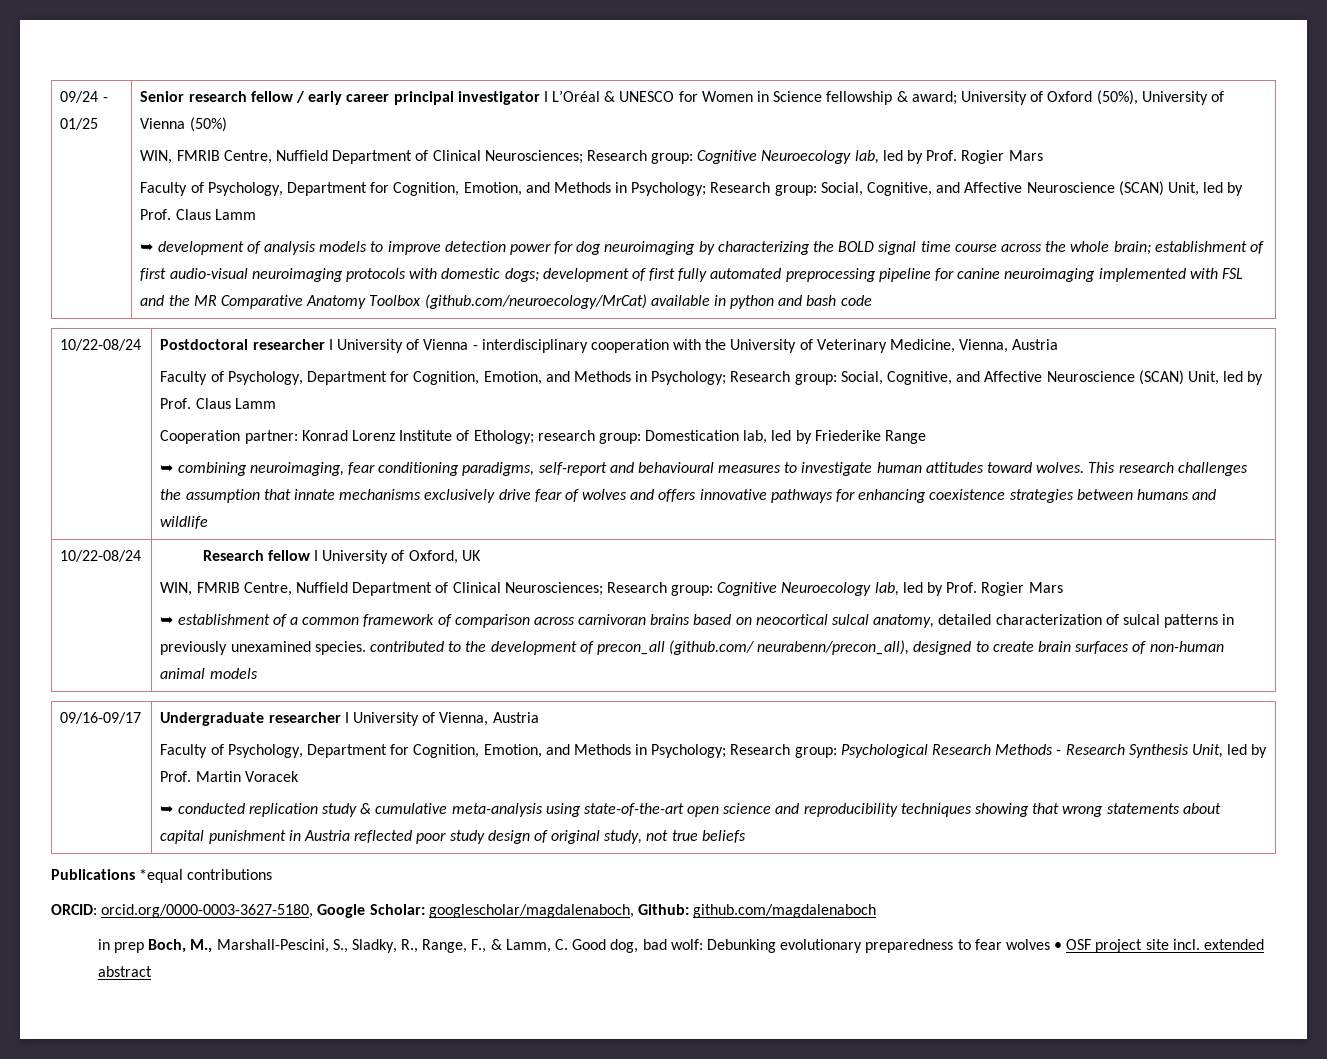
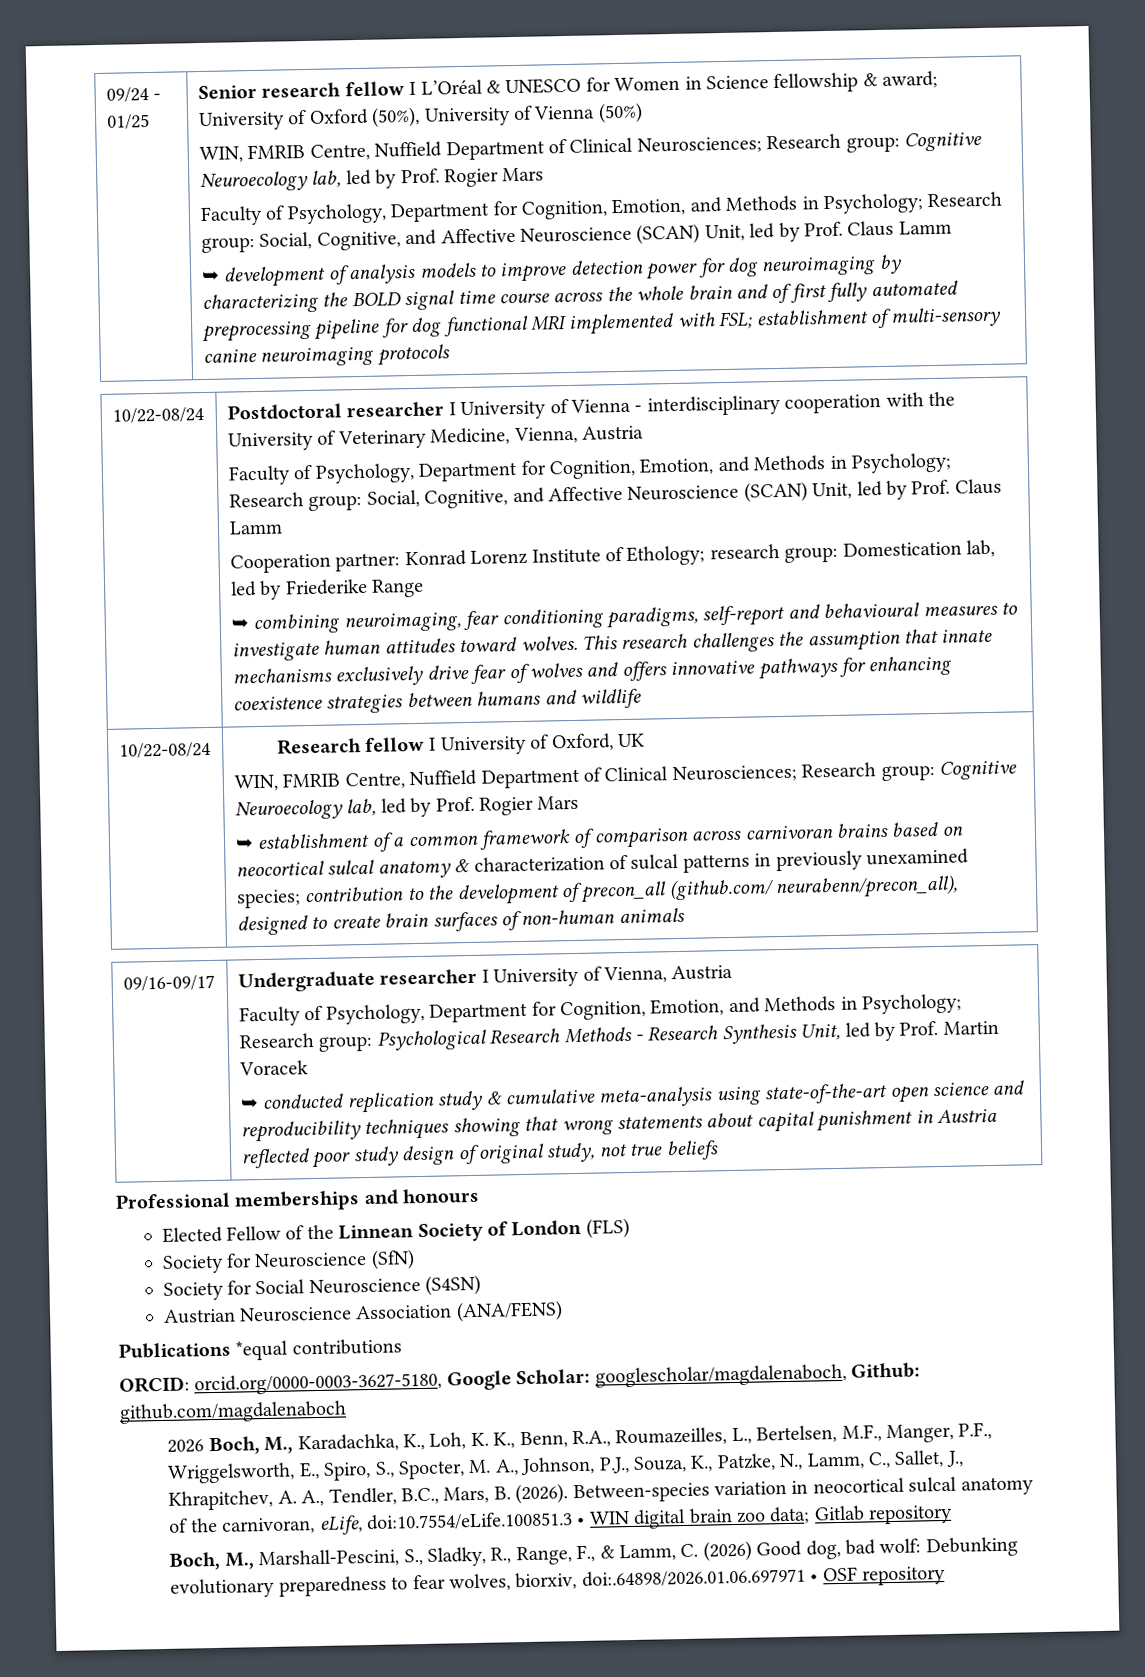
[296,91,540,105] / early career principal investigator -> (405, 89) none
[1113,241,1264,255] [140,268,629,282] brain; establishment of first audio-visual neuroimaging protocols with domestic dogs; development -> [687,284,768,300] brain and
[957,268,1243,282] [140,294,872,309] canine neuroimaging implemented with FSL and the MR Comparative Anatomy Toolbox (github.com/neuroecology/MrCat) available in python and bash code -> [410,306,1002,338] [202,344,450,367] dog functional MRI implemented with FSL; establishment of multi-sensory canine neuroimaging protocols
[873,614,992,628] anatomy, detailed -> [377,858,471,879] anatomy &
[314,641,445,655] species. contributed -> [235,886,405,909] species; contribution
[160,668,258,679] animal models -> [618,907,685,924] animals
(746, 836) none -> [115,1187,480,1212] [161,1217,630,1243] [161,1249,415,1274] [162,1274,482,1301] [162,1300,563,1324] // Professional memberships and honours // Elected Fellow of the Linnean Society of London (FLS) // Society for Neuroscience (SfN) // Society for Social Neuroscience (S4SN) // Austrian Neuroscience Association (ANA/FENS)
[97,939,144,953] in prep -> [167,1422,993,1456] [167,1449,964,1484] [168,1476,1034,1511] [168,1504,954,1535] 2026 Boch, M., Karadachka, K., Loh, K. K., Benn, R.A., Roumazeilles, L., Bertelsen, M.F., Manger, P.F., Wriggelsworth, E., Spiro, S., Spocter, M. A., Johnson, P.J., Souza, K., Patzke, N., Lamm, C., Sallet, J., Khrapitchev, A. A., Tendler, B.C., Mars, B. (2026). Between-species variation in neocortical sulcal anatomy of the carnivoran, eLife, doi:10.7554/eLife.100851.3 • WIN digital brain zoo data; Gitlab repository //
(569, 944) none -> [702,1540,752,1562] (2026)
[1005,939,1264,953] [97,966,152,977] wolves • OSF project site incl. extended abstract -> [448,1565,946,1592] wolves, biorxiv, doi:.64898/2026.01.06.697971 • OSF repository

